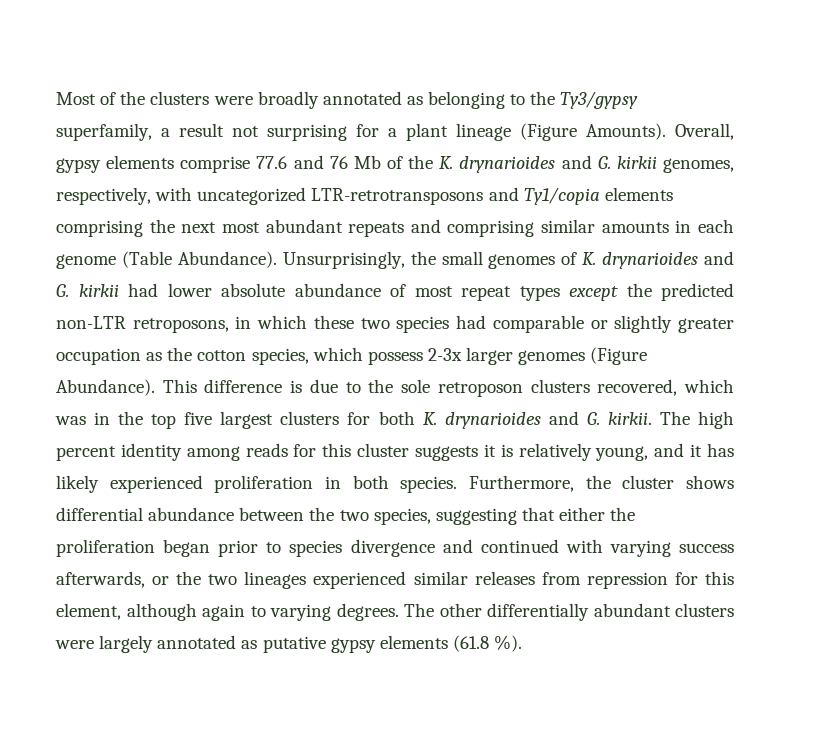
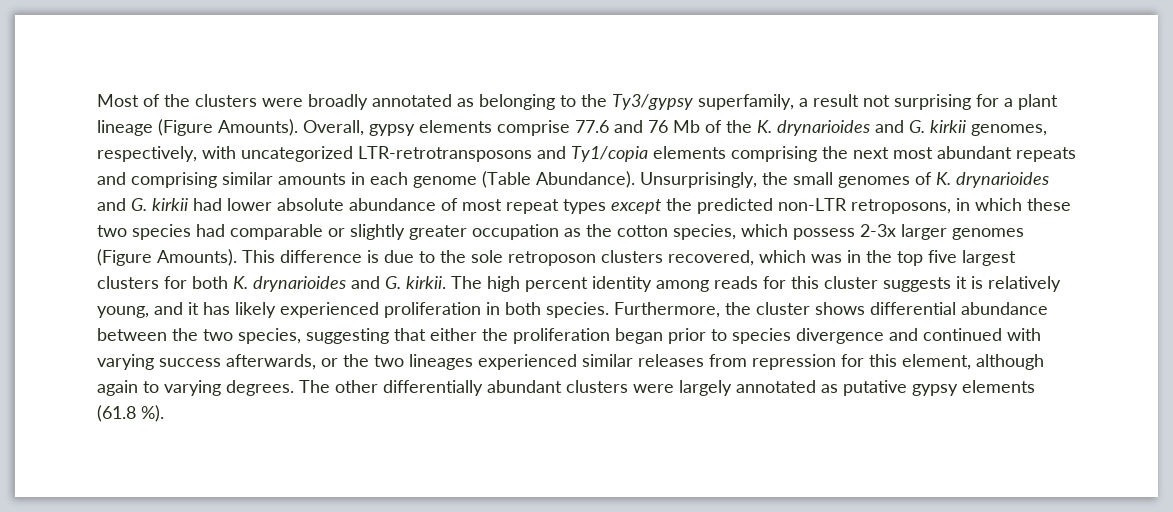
[56,379,155,396] Abundance). -> [157,249,237,266] Amounts).

